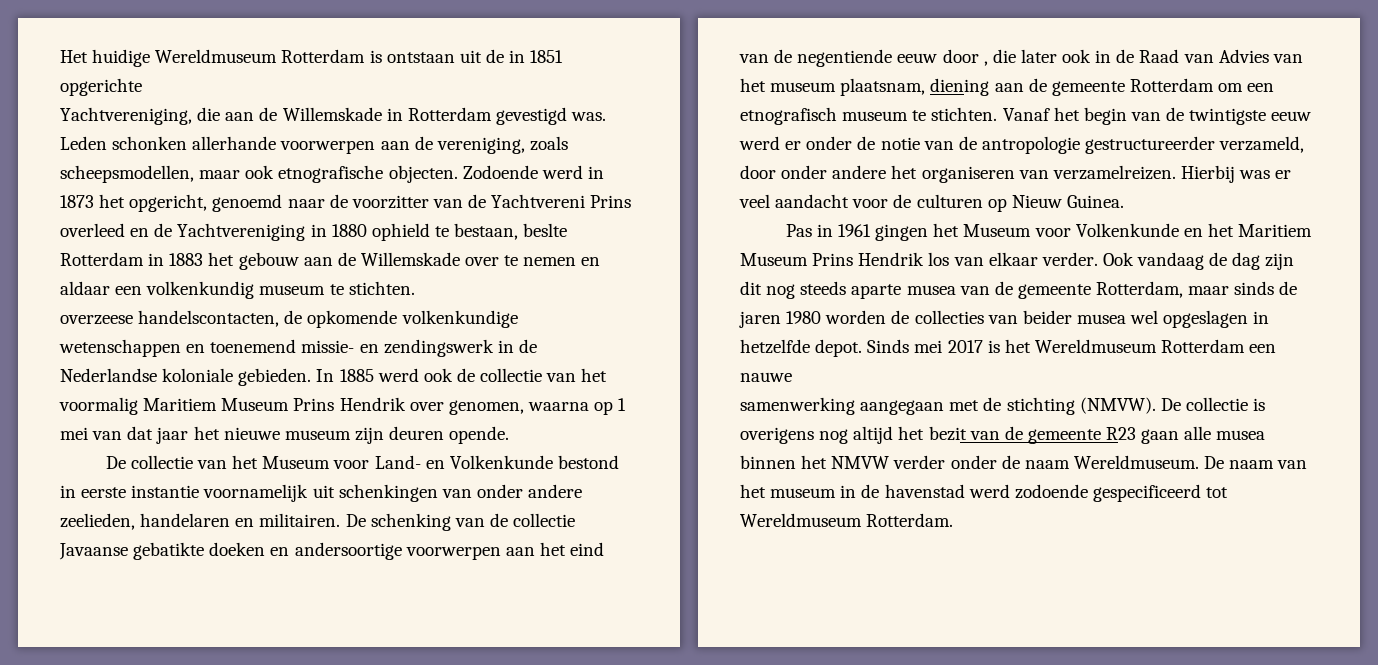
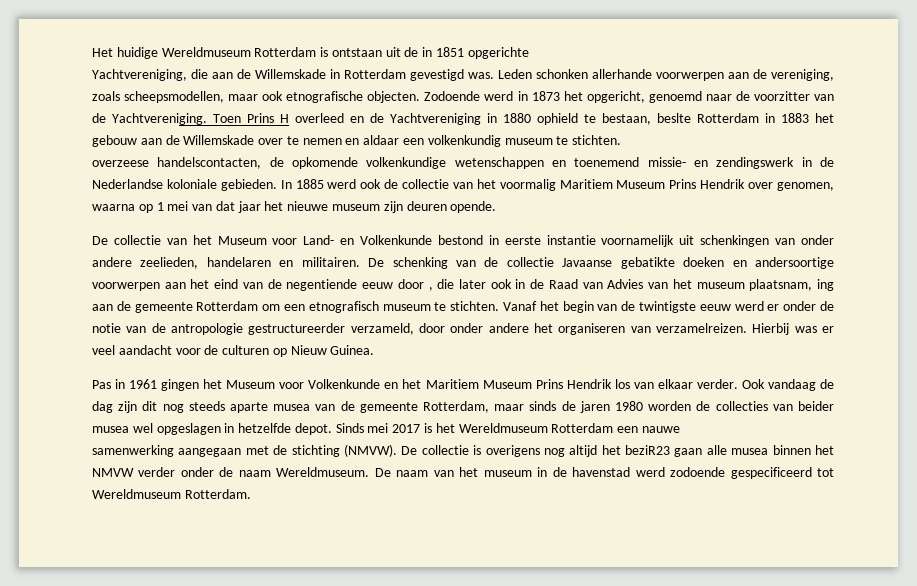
[491,194,632,208] Yachtvereni Prins -> [112,113,289,125] Yachtvereniging. Toen Prins H
[930,78,990,96] diening -> [817,279,835,291] ing
[928,426,1137,444] bezit van de gemeente R23 -> [625,445,671,455] beziR23

